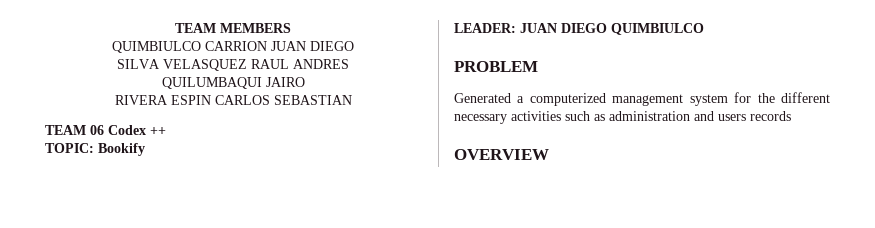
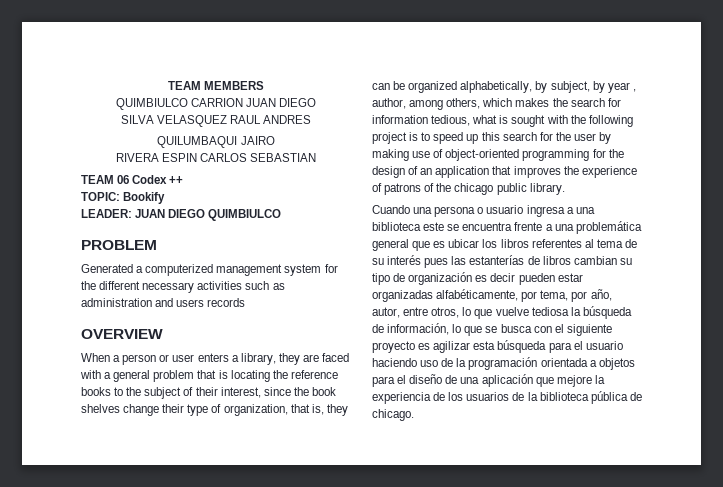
(549, 154) none -> [81,353,350,365] [80,370,338,382] [81,387,336,399] [81,404,348,416] [372,81,636,93] [372,98,621,110] [372,115,633,127] [372,132,612,144] [372,149,624,161] [372,166,637,178] [372,183,565,195] [372,205,595,217] [372,221,642,234] [372,239,637,251] [372,255,632,268] [372,272,583,285] [372,289,612,302] [372,306,632,319] [372,323,612,336] [372,340,623,353] [372,357,635,370] [372,374,605,387] [372,391,642,404] [372,409,414,421] // When a person or user enters a library, they are faced with a general problem that is locating the reference books to the subject of their interest, since the book shelves change their type of organization, that is, they can be organized alphabetically, by subject, by year , author, among others, which makes the search for information tedious, what is sought with the following project is to speed up this search for the user by making use of object-oriented programming for the design of an application that improves the experience of patrons of the chicago public library. // Cuando una persona o usuario ingresa a una biblioteca este se encuentra frente a una problemática general que es ubicar los libros referentes al tema de su interés pues las estanterías de libros cambian su tipo de organización es decir pueden estar organizadas alfabéticamente, por tema, por año, autor, entre otros, lo que vuelve tediosa la búsqueda de información, lo que se busca con el siguiente proyecto es agilizar esta búsqueda para el usuario haciendo uso de la programación orientada a objetos para el diseño de una aplicación que mejore la experiencia de los usuarios de la biblioteca pública de chicago.

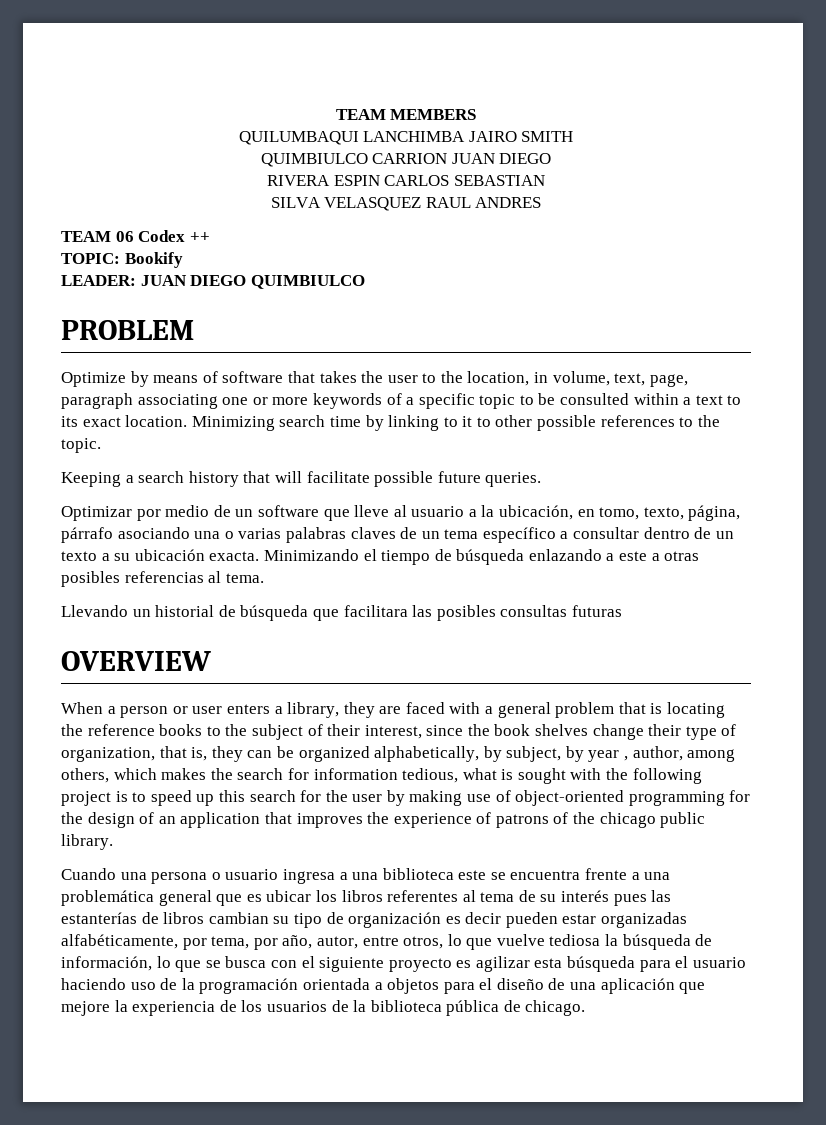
(265, 85) none -> [238,131,574,145] // QUILUMBAQUI LANCHIMBA JAIRO SMITH
(317, 102) none -> [267,175,545,186] // RIVERA ESPIN CARLOS SEBASTIAN
[157,136,275,148] [115,153,317,162] // QUILUMBAQUI JAIRO // RIVERA ESPIN CARLOS SEBASTIAN -> (542, 202) none
[81,264,338,276] [81,281,285,293] [81,298,246,307] Generated a computerized management system for the different necessary activities such as administration and users records -> [61,371,688,387] [61,393,742,409] [61,415,720,431] [61,438,101,453] [61,471,542,487] [61,505,741,521] [61,527,734,543] [61,549,700,565] [61,571,264,587] [61,605,622,621] Optimize by means of software that takes the user to the location, in volume, text, page, paragraph associating one or more keywords of a specific topic to be consulted within a text to its exact location. Minimizing search time by linking to it to other possible references to the topic. // Keeping a search history that will facilitate possible future queries. // Optimizar por medio de un software que lleve al usuario a la ubicación, en tomo, texto, página, párrafo asociando una o varias palabras claves de un tema específico a consultar dentro de un texto a su ubicación exacta. Minimizando el tiempo de búsqueda enlazando a este a otras posibles referencias al tema. // Llevando un historial de búsqueda que facilitara las posibles consultas futuras

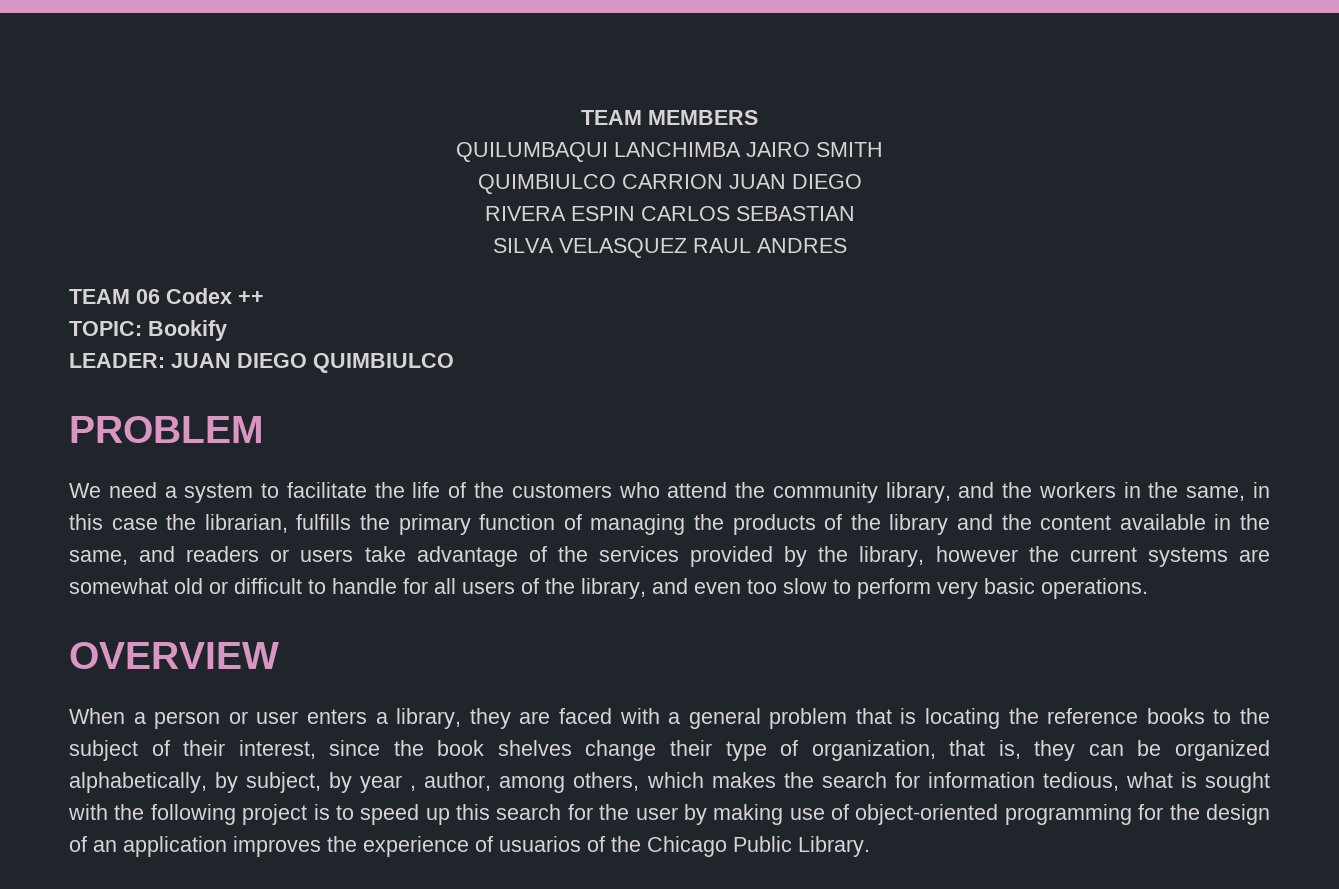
[61,371,688,387] [61,393,742,409] [61,415,720,431] [61,438,101,453] [61,471,542,487] [61,505,741,521] [61,527,734,543] [61,549,700,565] [61,571,264,587] [61,605,622,621] Optimize by means of software that takes the user to the location, in volume, text, page, paragraph associating one or more keywords of a specific topic to be consulted within a text to its exact location. Minimizing search time by linking to it to other possible references to the topic. // Keeping a search history that will facilitate possible future queries. // Optimizar por medio de un software que lleve al usuario a la ubicación, en tomo, texto, página, párrafo asociando una o varias palabras claves de un tema específico a consultar dentro de un texto a su ubicación exacta. Minimizando el tiempo de búsqueda enlazando a este a otras posibles referencias al tema. // Llevando un historial de búsqueda que facilitara las posibles consultas futuras -> [69,482,1270,503] [69,514,1270,535] [69,546,1270,567] [69,578,1148,599] We need a system to facilitate the life of the customers who attend the community library, and the workers in the same, in this case the librarian, fulfills the primary function of managing the products of the library and the content available in the same, and readers or users take advantage of the services provided by the library, however the current systems are somewhat old or difficult to handle for all users of the library, and even too slow to perform very basic operations.
[264,812,292,824] that -> (227, 846) none
[495,812,706,828] [61,834,113,850] [61,868,671,884] [61,890,672,906] [61,912,688,928] [61,934,713,950] [61,956,746,972] [61,978,706,994] [61,1000,586,1016] patrons of the chicago public library. // Cuando una persona o usuario ingresa a una biblioteca este se encuentra frente a una problemática general que es ubicar los libros referentes al tema de su interés pues las estanterías de libros cambian su tipo de organización es decir pueden estar organizadas alfabéticamente, por tema, por año, autor, entre otros, lo que vuelve tediosa la búsqueda de información, lo que se busca con el siguiente proyecto es agilizar esta búsqueda para el usuario haciendo uso de la programación orientada a objetos para el diseño de una aplicación que mejore la experiencia de los usuarios de la biblioteca pública de chicago. -> [499,836,870,857] usuarios of the Chicago Public Library.

